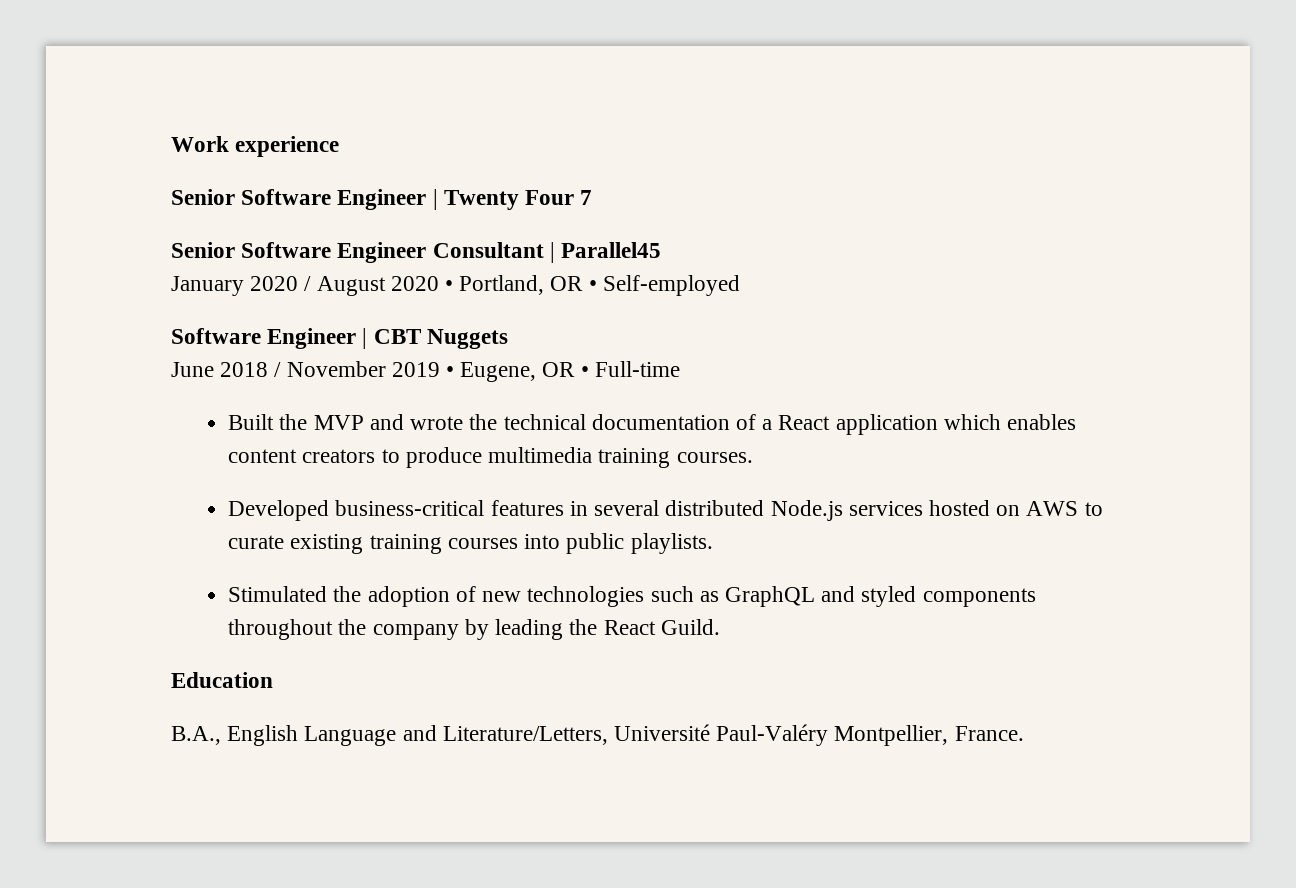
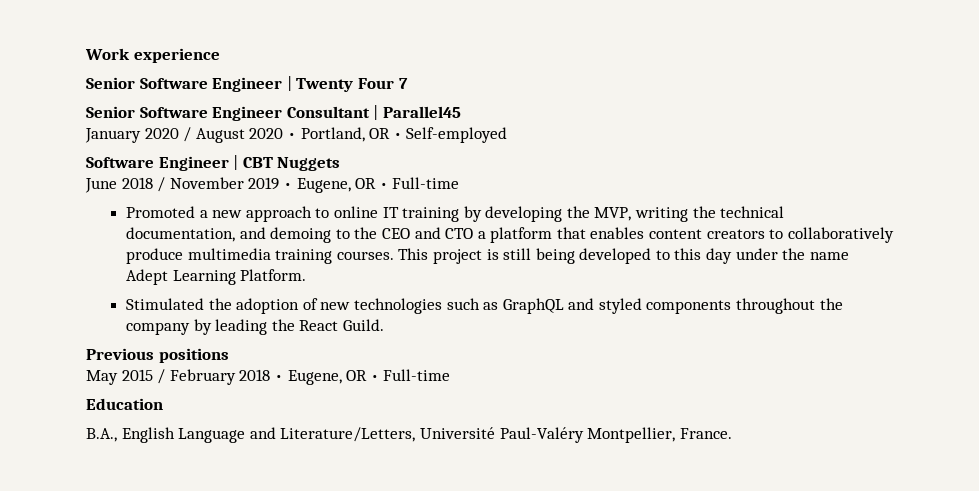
[228,414,1001,435] Built the MVP and wrote the technical documentation of a React application which -> [125,206,785,222] [125,227,586,243] Promoted a new approach to online IT training by developing the MVP, writing the technical documentation, and demoing to the CEO and CTO a platform that
(400, 456) none -> [787,227,894,243] collaboratively
[228,500,1103,521] [228,533,713,554] // Developed business-critical features in several distributed Node.js services hosted on AWS to curate existing training courses into public playlists. -> [398,248,849,264] [125,269,307,285] This project is still being developed to this day under the name Adept Learning Platform.
(720, 627) none -> [86,348,229,363] [86,369,451,385] // Previous positions // May 2015 / February 2018 • Eugene, OR • Full-time

